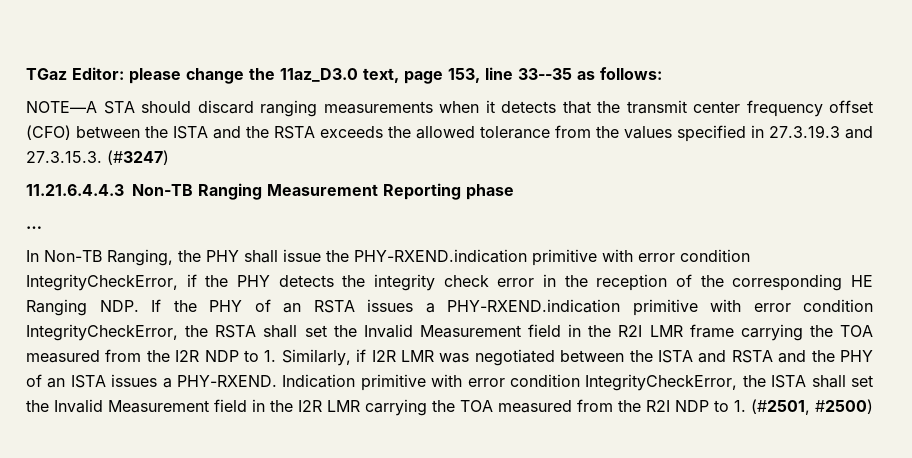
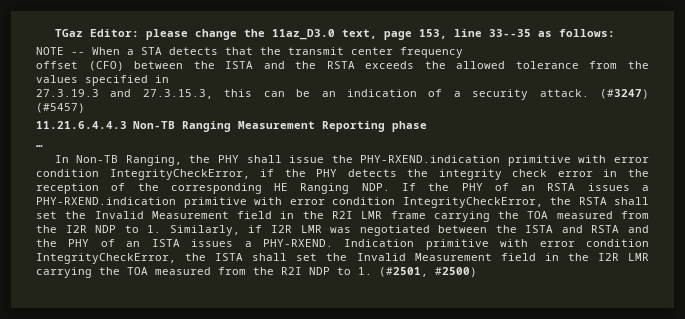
[26,100,495,117] NOTE—A STA should discard ranging measurements when it -> [36,47,162,55] NOTE -- When a STA
(823, 108) none -> (463, 52) //
(764, 131) none -> (169, 79) //
[26,151,102,163] 27.3.15.3. -> [142,89,589,100] 27.3.15.3, this can be an indication of a security attack.
(169, 157) none -> [36,103,85,113] (#5457)

